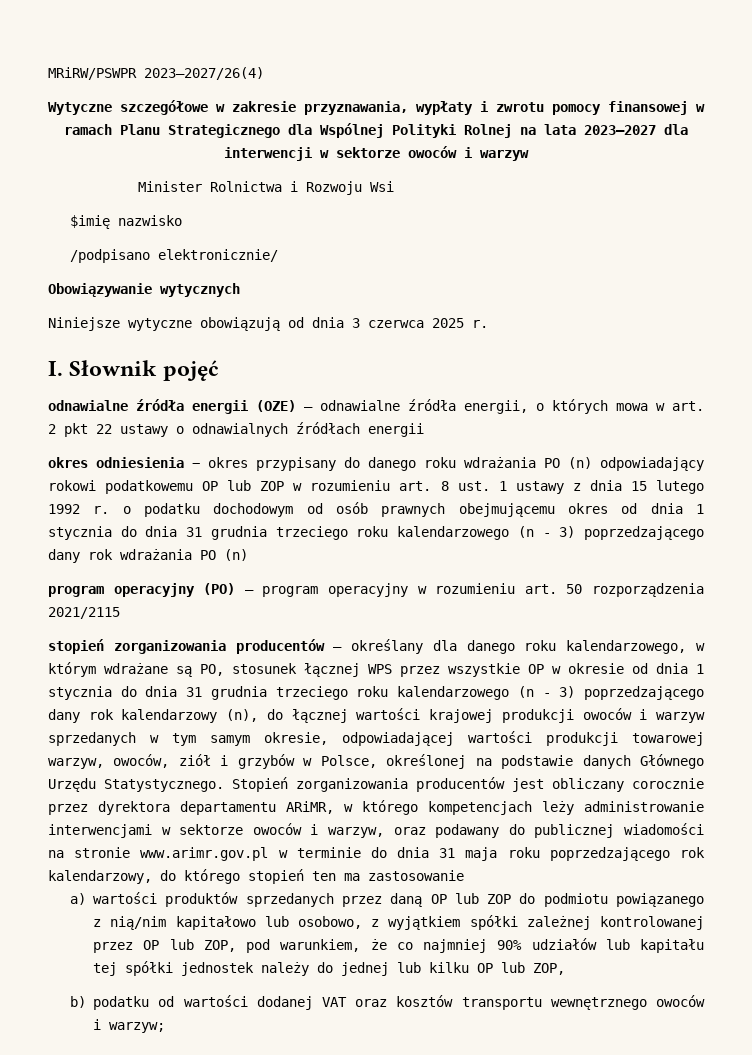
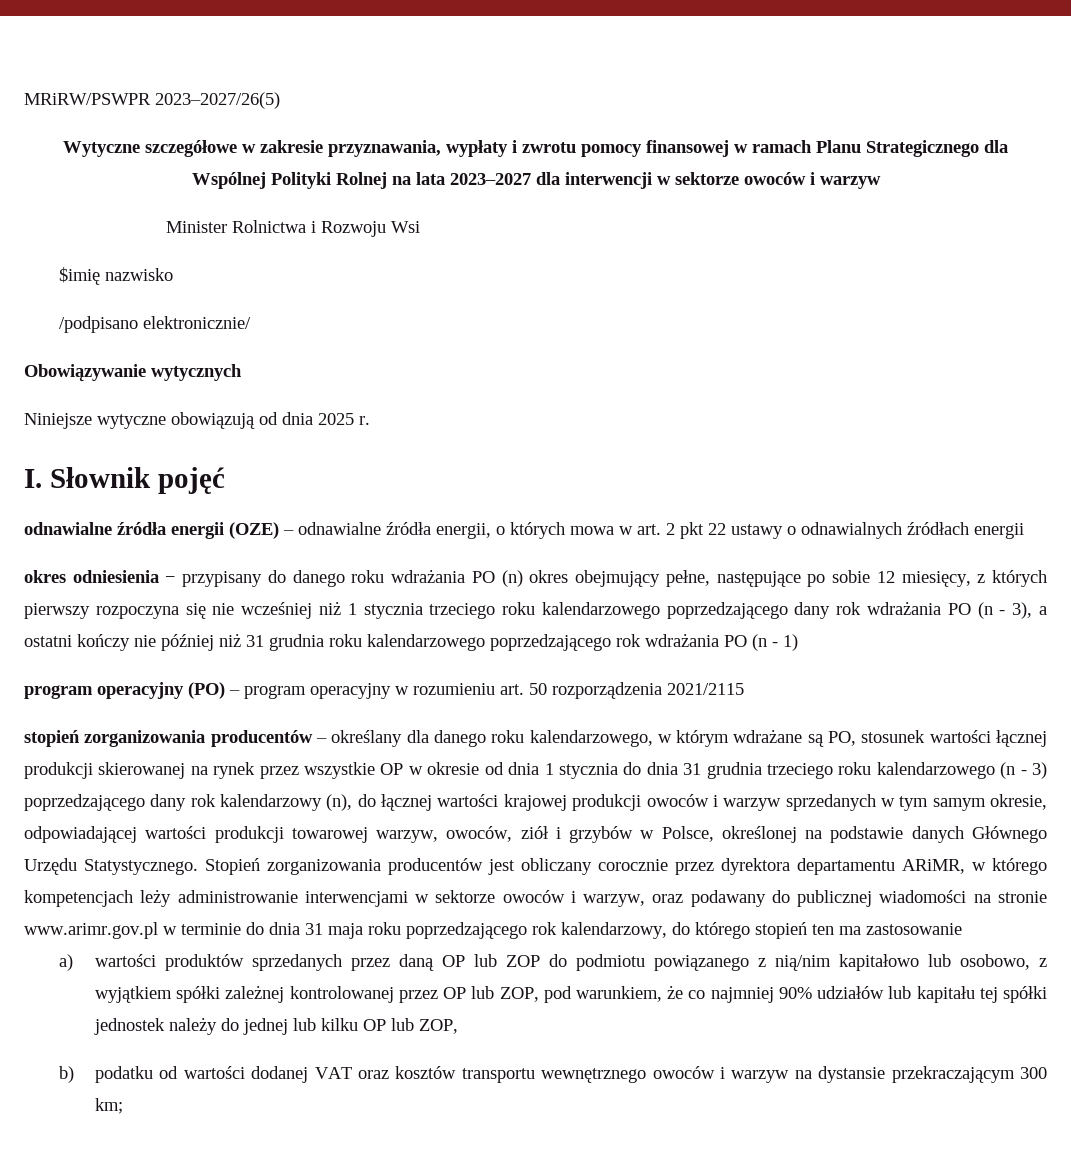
[144,67,264,80] 2023–2027/26(4) -> [155,92,280,109] 2023–2027/26(5)
[352,318,424,328] 3 czerwca -> (313, 418) none
[208,457,248,468] okres -> (176, 579) none
[600,457,704,471] [48,480,705,494] [48,502,705,517] [48,526,576,540] odpowiadający rokowi podatkowemu OP lub ZOP w rozumieniu art. 8 ust. 1 ustawy z dnia 15 lutego 1992 r. o podatku dochodowym od osób prawnych obejmującemu okres od dnia 1 stycznia do dnia 31 grudnia trzeciego roku kalendarzowego (n - 3) -> [529,570,1047,587] [24,601,660,619] okres obejmujący pełne, następujące po sobie 12 miesięcy, z których pierwszy rozpoczyna się nie wcześniej niż 1 stycznia trzeciego roku kalendarzowego
[224,549,248,561] (n) -> [977,602,1047,619] [24,633,798,651] (n - 3), a ostatni kończy nie później niż 31 grudnia roku kalendarzowego poprzedzającego rok wdrażania PO (n - 1)
[304,663,392,677] łącznej WPS -> [929,730,1047,747] [24,762,256,779] wartości łącznej produkcji skierowanej na rynek
[109,1022,166,1033] warzyw; -> [731,1066,1047,1083] [94,1098,123,1114] warzyw na dystansie przekraczającym 300 km;

